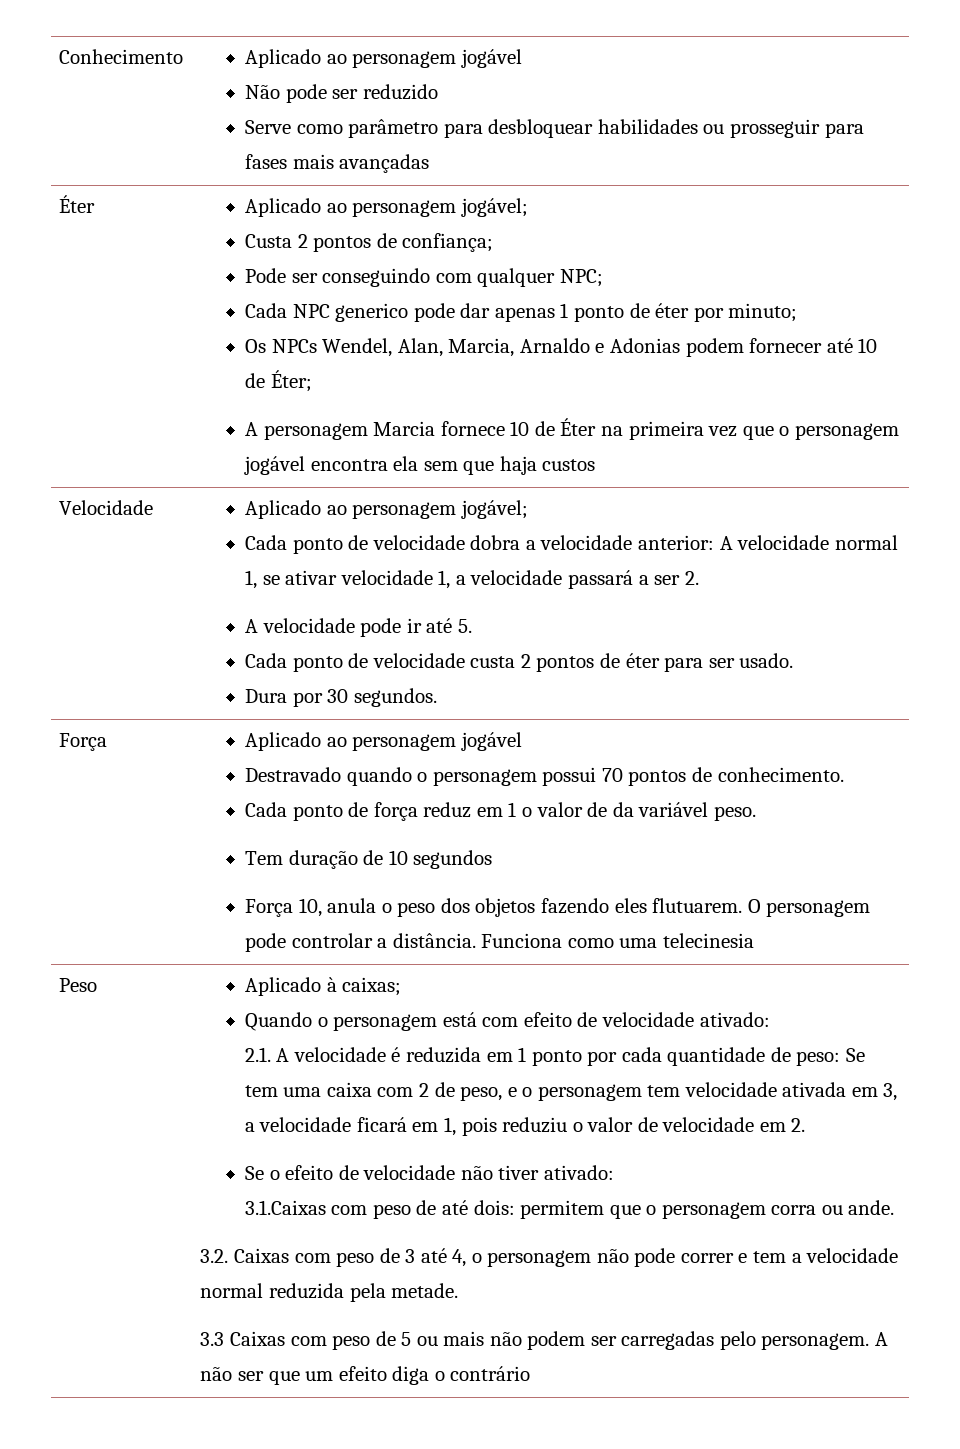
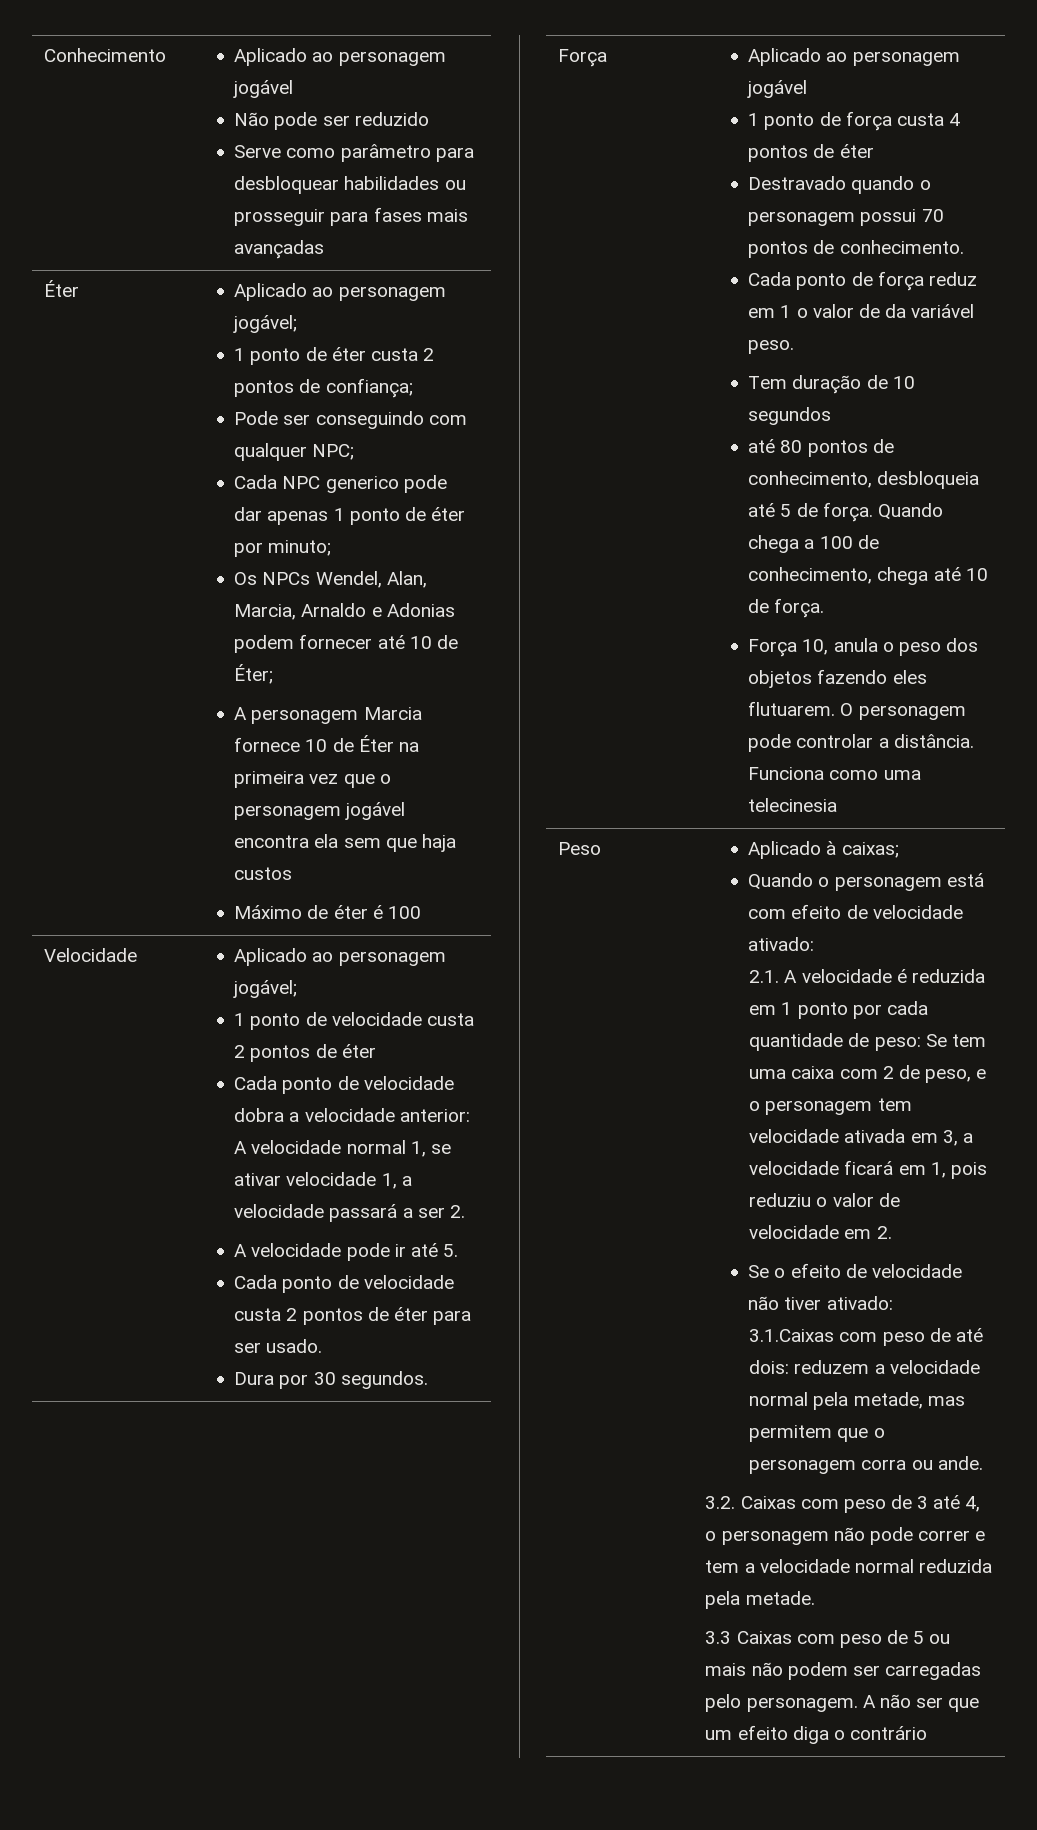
[245,234,293,248] Custa -> [234,347,418,365] 1 ponto de éter custa
(596, 465) none -> [234,905,421,919] // Máximo de éter é 100
(528, 509) none -> [234,1012,474,1030] [234,1044,376,1062] // 1 ponto de velocidade custa 2 pontos de éter
(522, 741) none -> [748,111,960,131] [748,144,874,162] // 1 ponto de força custa 4 pontos de éter
(493, 859) none -> [748,439,894,457] [748,471,980,489] [748,502,943,522] [748,535,879,553] [748,567,988,585] [748,598,825,618] // até 80 pontos de conhecimento, desbloqueia até 5 de força. Quando chega a 100 de conhecimento, chega até 10 de força.
(515, 1207) none -> [794,1360,980,1374] [749,1392,965,1410] reduzem a velocidade normal pela metade, mas

